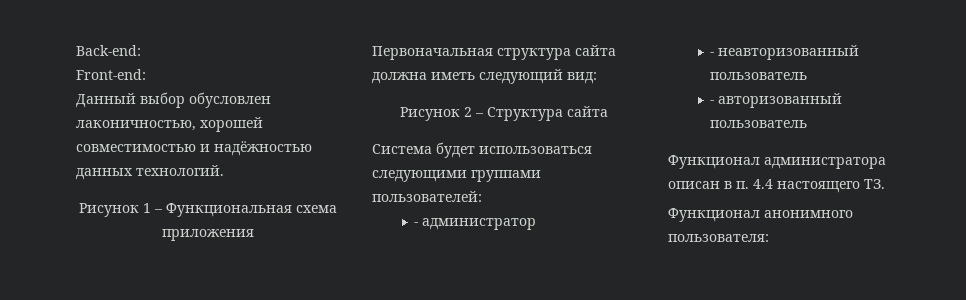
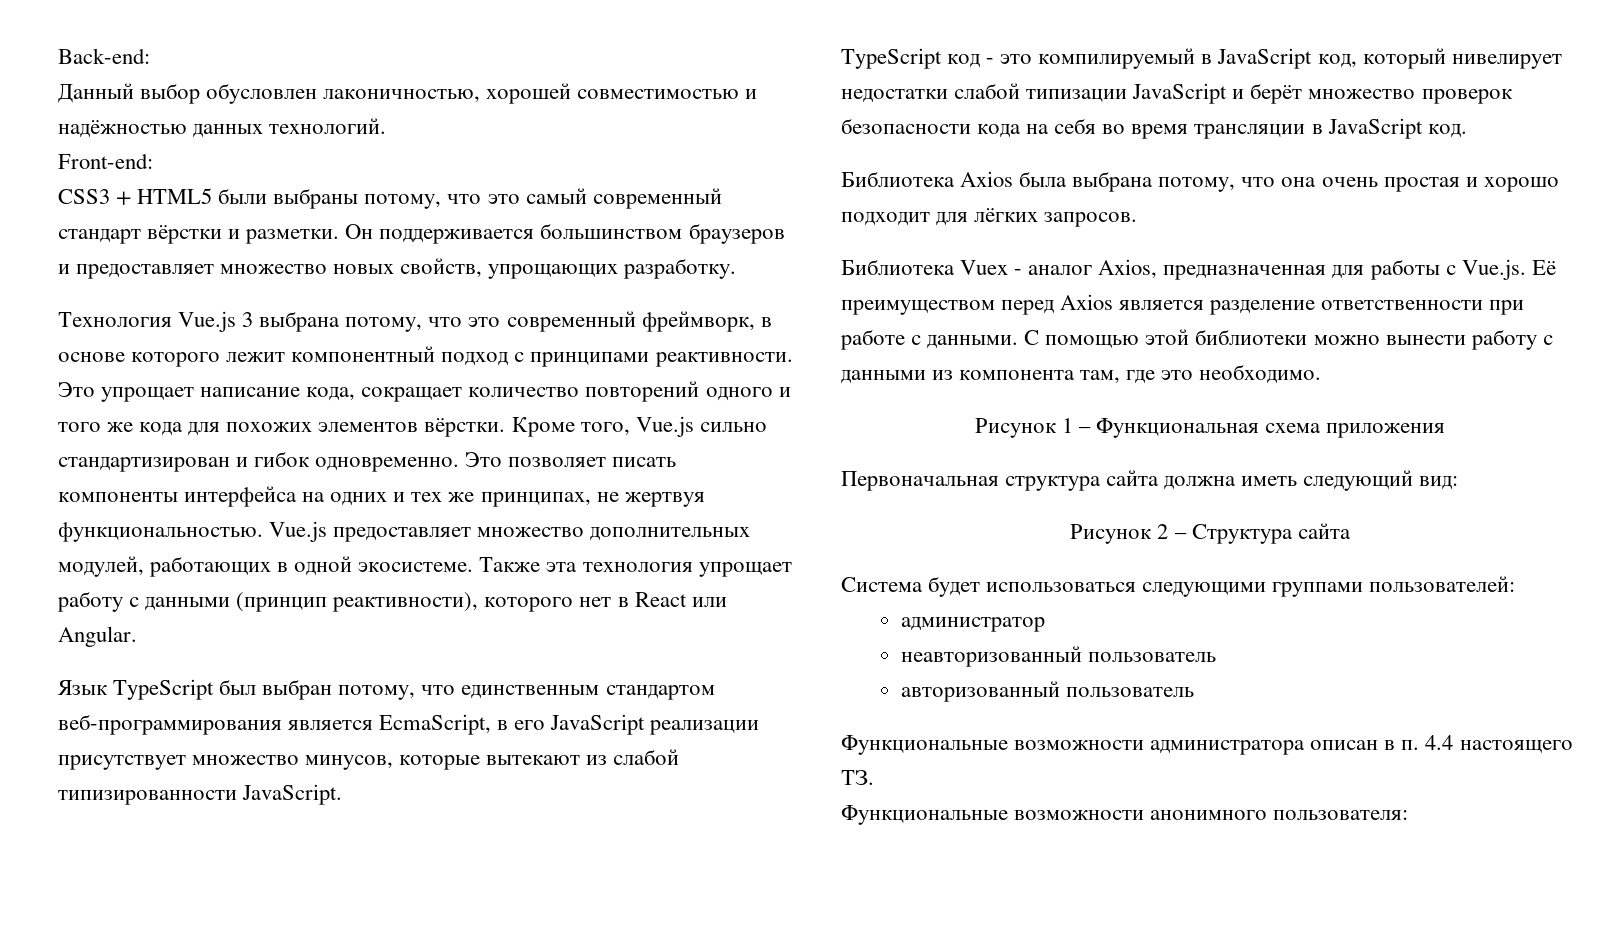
[76,69,146,80] // Front-end: -> (150, 56) none
(224, 170) none -> [58,153,153,169] [58,188,722,209] [58,223,785,244] [58,258,737,279] [58,311,772,332] [58,346,793,367] [58,381,791,402] [58,416,767,437] [58,451,677,472] [58,486,705,507] [58,521,751,542] [58,556,792,577] [57,591,727,612] [58,626,137,647] [58,679,715,700] [58,714,760,735] [58,749,680,770] [58,784,343,805] [841,48,1562,69] [841,83,1513,104] [841,118,1467,139] [841,171,1559,192] [841,208,1138,227] [841,259,1556,280] [841,294,1525,315] [840,329,1553,350] [841,364,1322,384] // Front-end: // CSS3 + HTML5 были выбраны потому, что это самый современный стандарт вёрстки и разметки. Он поддерживается большинством браузеров и предоставляет множество новых свойств, упрощающих разработку. // Технология Vue.js 3 выбрана потому, что это современный фреймворк, в основе которого лежит компонентный подход с принципами реактивности. Это упрощает написание кода, сокращает количество повторений одного и того же кода для похожих элементов вёрстки. Кроме того, Vue.js сильно стандартизирован и гибок одновременно. Это позволяет писать компоненты интерфейса на одних и тех же принципах, не жертвуя функциональностью. Vue.js предоставляет множество дополнительных модулей, работающих в одной экосистеме. Также эта технология упрощает работу с данными (принцип реактивности), которого нет в React или Angular. // Язык TypeScript был выбран потому, что единственным стандартом веб-программирования является EcmaScript, в его JavaScript реализации присутствует множество минусов, которые вытекают из слабой типизированности JavaScript. // TypeScript код - это компилируемый в JavaScript код, который нивелирует недостатки слабой типизации JavaScript и берёт множество проверок безопасности кода на себя во время трансляции в JavaScript код. // Библиотека Axios была выбрана потому, что она очень простая и хорошо подходит для лёгких запросов. // Библиотека Vuex - аналог Axios, предназначенная для работы с Vue.js. Её преимуществом перед Axios является разделение ответственности при работе с данными. С помощью этой библиотеки можно вынести работу с данными из компонента там, где это необходимо.
[414,222,419,226] - -> (1516, 584) none
[710,52,715,56] - -> (1046, 624) none
[710,100,715,104] - -> (1217, 657) none
[668,155,760,169] Функционал -> [841,735,1145,755] Функциональные возможности
[668,208,760,222] Функционал -> [841,805,1145,825] Функциональные возможности

